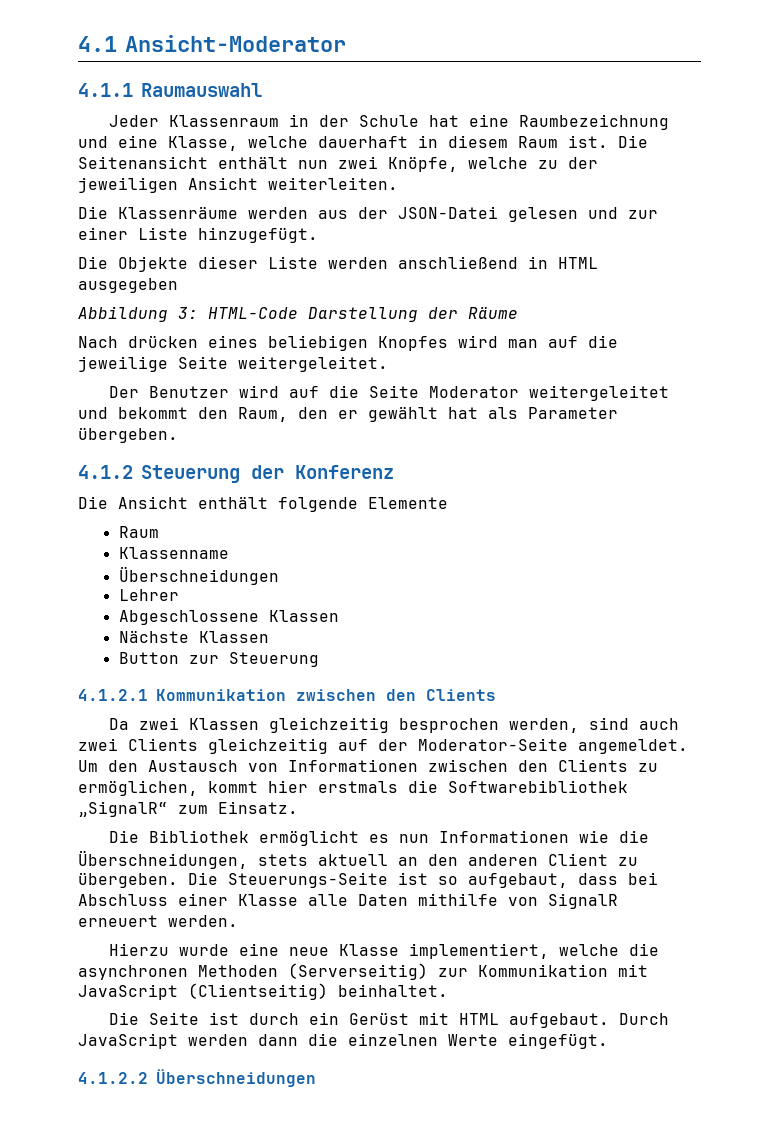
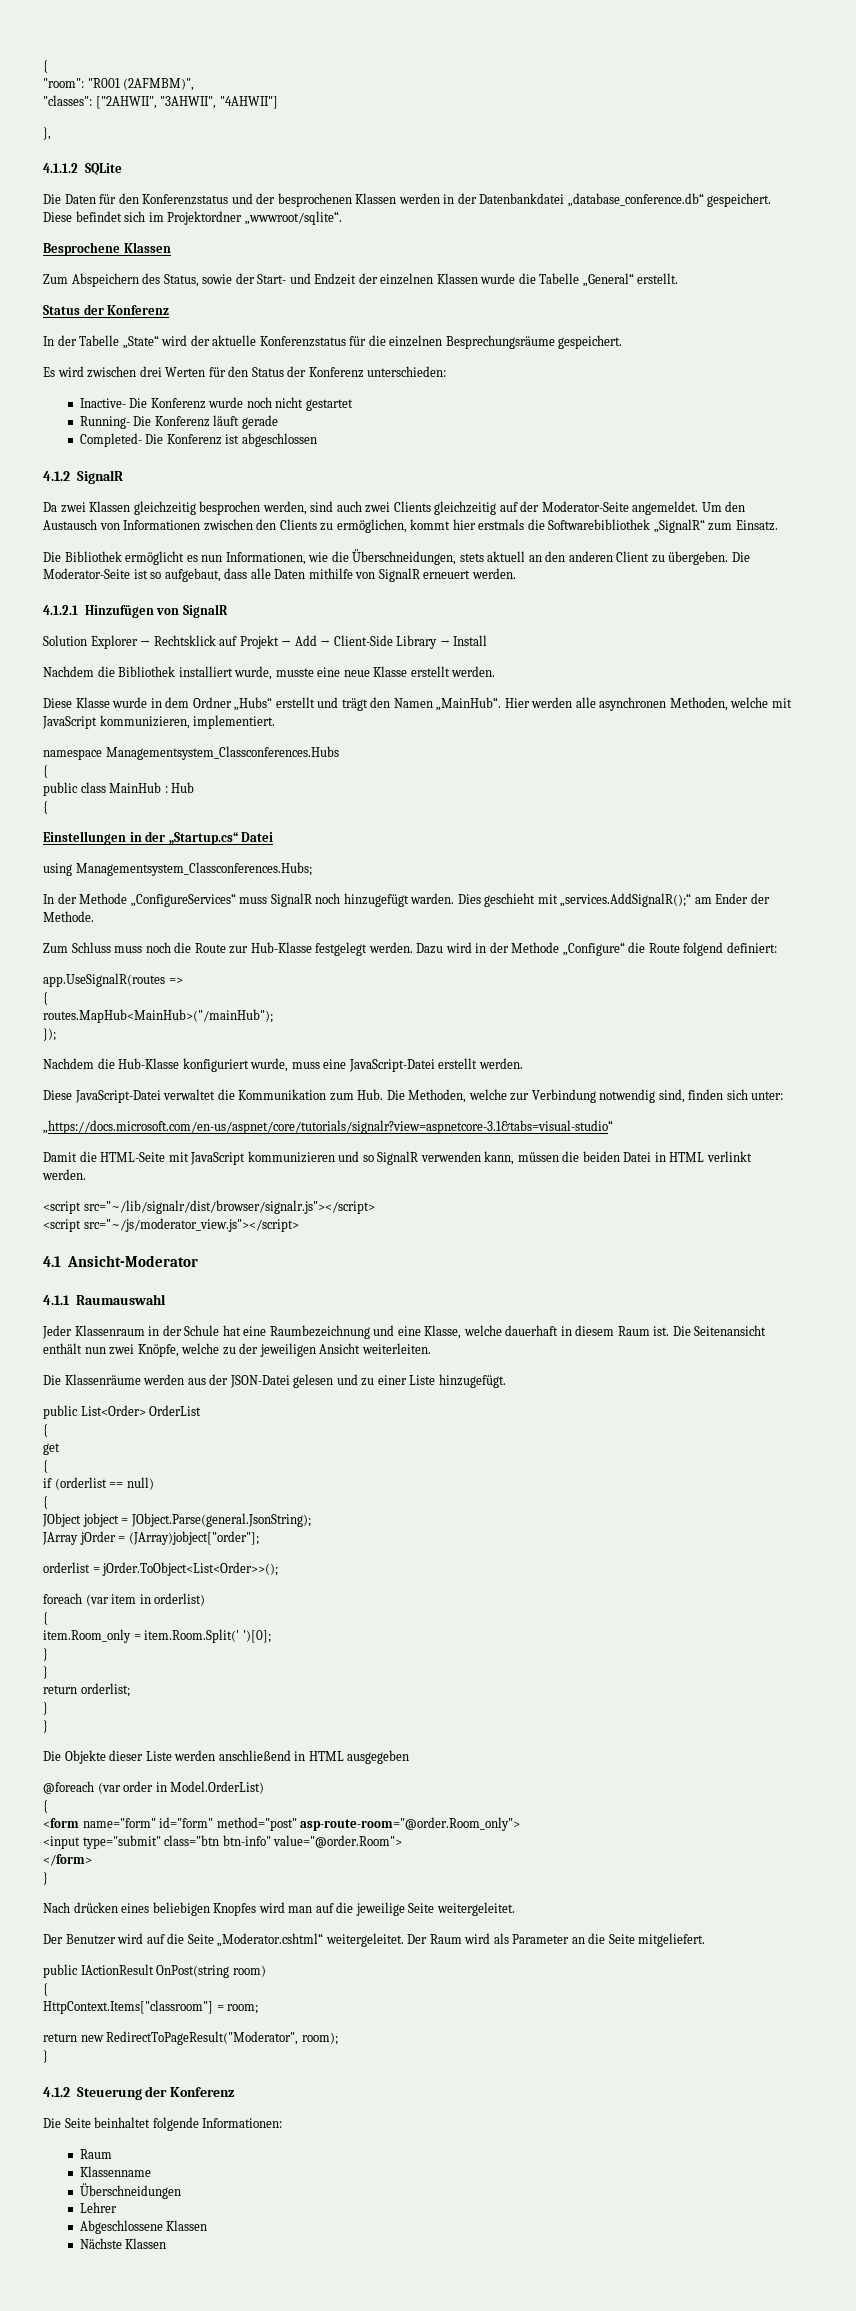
(78, 44) none -> [43,60,48,73] [43,78,195,91] [43,95,278,109] [43,127,51,140] [43,163,122,175] [43,193,772,207] [43,211,342,225] [43,242,171,256] [43,273,679,287] [43,304,170,315] [43,335,623,349] [43,366,447,378] [79,397,353,411] [79,415,278,429] [79,433,317,447] [43,470,123,484] [43,501,746,515] [43,519,778,533] [43,549,750,565] [43,568,516,582] [43,604,228,618] [43,635,488,649] [43,666,496,680] [43,697,792,711] [42,715,276,729] [43,746,339,760] [43,765,48,778] [43,782,195,796] [43,801,48,814] [43,831,274,845] [43,862,312,876] [43,893,770,907] [43,911,94,922] [43,942,777,956] [43,973,183,987] [43,992,48,1005] [43,1009,273,1023] [43,1028,56,1041] [43,1058,523,1072] [43,1089,784,1103] [43,1120,613,1134] [43,1151,752,1165] [42,1169,86,1180] [43,1200,375,1214] [43,1218,299,1232] { // "room": "R001 (2AFMBM)", // "classes": ["2AHWII", "3AHWII", "4AHWII"] // }, // 4.1.1.2 SQLite // Die Daten für den Konferenzstatus und der besprochenen Klassen werden in der Datenbankdatei „database_conference.db“ gespeichert. Diese befindet sich im Projektordner „wwwroot/sqlite“. // Besprochene Klassen // Zum Abspeichern des Status, sowie der Start- und Endzeit der einzelnen Klassen wurde die Tabelle „General“ erstellt. // Status der Konferenz // In der Tabelle „State“ wird der aktuelle Konferenzstatus für die einzelnen Besprechungsräume gespeichert. // Es wird zwischen drei Werten für den Status der Konferenz unterschieden: // Inactive- Die Konferenz wurde noch nicht gestartet // Running- Die Konferenz läuft gerade // Completed- Die Konferenz ist abgeschlossen // 4.1.2 SignalR // Da zwei Klassen gleichzeitig besprochen werden, sind auch zwei Clients gleichzeitig auf der Moderator-Seite angemeldet. Um den Austausch von Informationen zwischen den Clients zu ermöglichen, kommt hier erstmals die Softwarebibliothek „SignalR“ zum Einsatz. // Die Bibliothek ermöglicht es nun Informationen, wie die Überschneidungen, stets aktuell an den anderen Client zu übergeben. Die Moderator-Seite ist so aufgebaut, dass alle Daten mithilfe von SignalR erneuert werden. // 4.1.2.1 Hinzufügen von SignalR // Solution Explorer → Rechtsklick auf Projekt → Add → Client-Side Library → Install // Nachdem die Bibliothek installiert wurde, musste eine neue Klasse erstellt werden. // Diese Klasse wurde in dem Ordner „Hubs“ erstellt und trägt den Namen „MainHub“. Hier werden alle asynchronen Methoden, welche mit JavaScript kommunizieren, implementiert. // namespace Managementsystem_Classconferences.Hubs // { // public class MainHub : Hub // { // Einstellungen in der „Startup.cs“ Datei // using Managementsystem_Classconferences.Hubs; // In der Methode „ConfigureServices“ muss SignalR noch hinzugefügt warden. Dies geschieht mit „services.AddSignalR();“ am Ender der Methode. // Zum Schluss muss noch die Route zur Hub-Klasse festgelegt werden. Dazu wird in der Methode „Configure“ die Route folgend definiert: // app.UseSignalR(routes => // { // routes.MapHub<MainHub>("/mainHub"); // }); // Nachdem die Hub-Klasse konfiguriert wurde, muss eine JavaScript-Datei erstellt werden. // Diese JavaScript-Datei verwaltet die Kommunikation zum Hub. Die Methoden, welche zur Verbindung notwendig sind, finden sich unter: // „https://docs.microsoft.com/en-us/aspnet/core/tutorials/signalr?view=aspnetcore-3.1&tabs=visual-studio“ // Damit die HTML-Seite mit JavaScript kommunizieren und so SignalR verwenden kann, müssen die beiden Datei in HTML verlinkt werden. // <script src="~/lib/signalr/dist/browser/signalr.js"></script> // <script src="~/js/moderator_view.js"></script> //
[628,210,658,219] zur -> [361,1378,375,1386] zu
(318, 235) none -> [43,1405,202,1419] [43,1424,48,1437] [43,1443,60,1455] [43,1460,48,1473] [43,1477,154,1490] [43,1496,48,1509] [42,1513,311,1527] [42,1531,259,1545] [43,1562,279,1576] [43,1593,206,1606] [43,1612,48,1625] [43,1629,271,1643] [43,1648,48,1661] [43,1666,48,1679] [43,1683,130,1697] [43,1702,48,1715] [43,1720,48,1733] // public List<Order> OrderList // { // get // { // if (orderlist == null) // { // JObject jobject = JObject.Parse(general.JsonString); // JArray jOrder = (JArray)jobject["order"]; // orderlist = jOrder.ToObject<List<Order>>(); // foreach (var item in orderlist) // { // item.Room_only = item.Room.Split(' ')[0]; // } // } // return orderlist; // } // }
[78,306,518,322] Abbildung 3: HTML-Code Darstellung der Räume -> [43,1781,265,1794] [43,1800,48,1813] [43,1817,521,1831] [43,1835,403,1849] [43,1854,92,1866] [43,1872,48,1885] @foreach (var order in Model.OrderList) // { // <form name="form" id="form" method="post" asp-route-room="@order.Room_only"> // <input type="submit" class="btn btn-info" value="@order.Room"> // </form> // }
[429,385,670,401] [78,406,618,422] [78,427,178,443] Moderator weitergeleitet und bekommt den Raum, den er gewählt hat als Parameter übergeben. -> [217,1933,706,1947] [43,1964,266,1978] [43,1983,48,1996] [43,2000,259,2014] [43,2031,338,2045] [43,2050,48,2063] „Moderator.cshtml“ weitergeleitet. Der Raum wird als Parameter an die Seite mitgeliefert. // public IActionResult OnPost(string room) // { // HttpContext.Items["classroom"] = room; // return new RedirectToPageResult("Moderator", room); // }
[118,496,448,512] Ansicht enthält folgende Elemente -> [64,2117,283,2131] Seite beinhaltet folgende Informationen:
[118,652,319,667] [78,689,496,701] [109,717,680,733] [78,738,688,754] [78,759,658,772] [78,780,628,796] [78,801,298,817] [109,830,650,846] [78,850,638,869] [78,872,658,888] [78,893,618,909] [78,915,238,927] [109,943,660,959] [78,963,648,980] [78,983,448,1000] [109,1012,670,1028] [78,1033,608,1049] [78,1069,316,1087] // Button zur Steuerung // 4.1.2.1 Kommunikation zwischen den Clients // Da zwei Klassen gleichzeitig besprochen werden, sind auch zwei Clients gleichzeitig auf der Moderator-Seite angemeldet. Um den Austausch von Informationen zwischen den Clients zu ermöglichen, kommt hier erstmals die Softwarebibliothek „SignalR“ zum Einsatz. // Die Bibliothek ermöglicht es nun Informationen wie die Überschneidungen, stets aktuell an den anderen Client zu übergeben. Die Steuerungs-Seite ist so aufgebaut, dass bei Abschluss einer Klasse alle Daten mithilfe von SignalR erneuert werden. // Hierzu wurde eine neue Klasse implementiert, welche die asynchronen Methoden (Serverseitig) zur Kommunikation mit JavaScript (Clientseitig) beinhaltet. // Die Seite ist durch ein Gerüst mit HTML aufgebaut. Durch JavaScript werden dann die einzelnen Werte eingefügt. // 4.1.2.2 Überschneidungen -> (167, 2243) none

